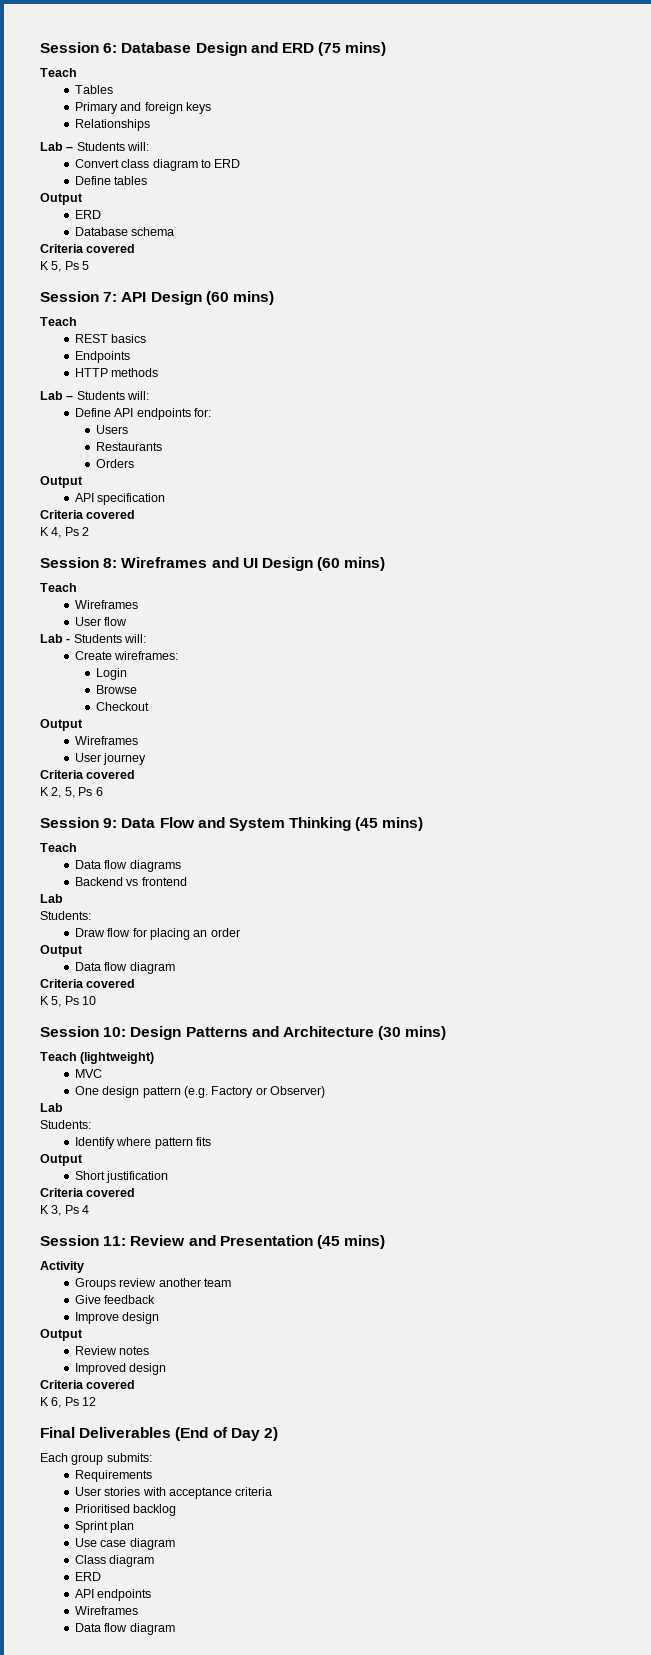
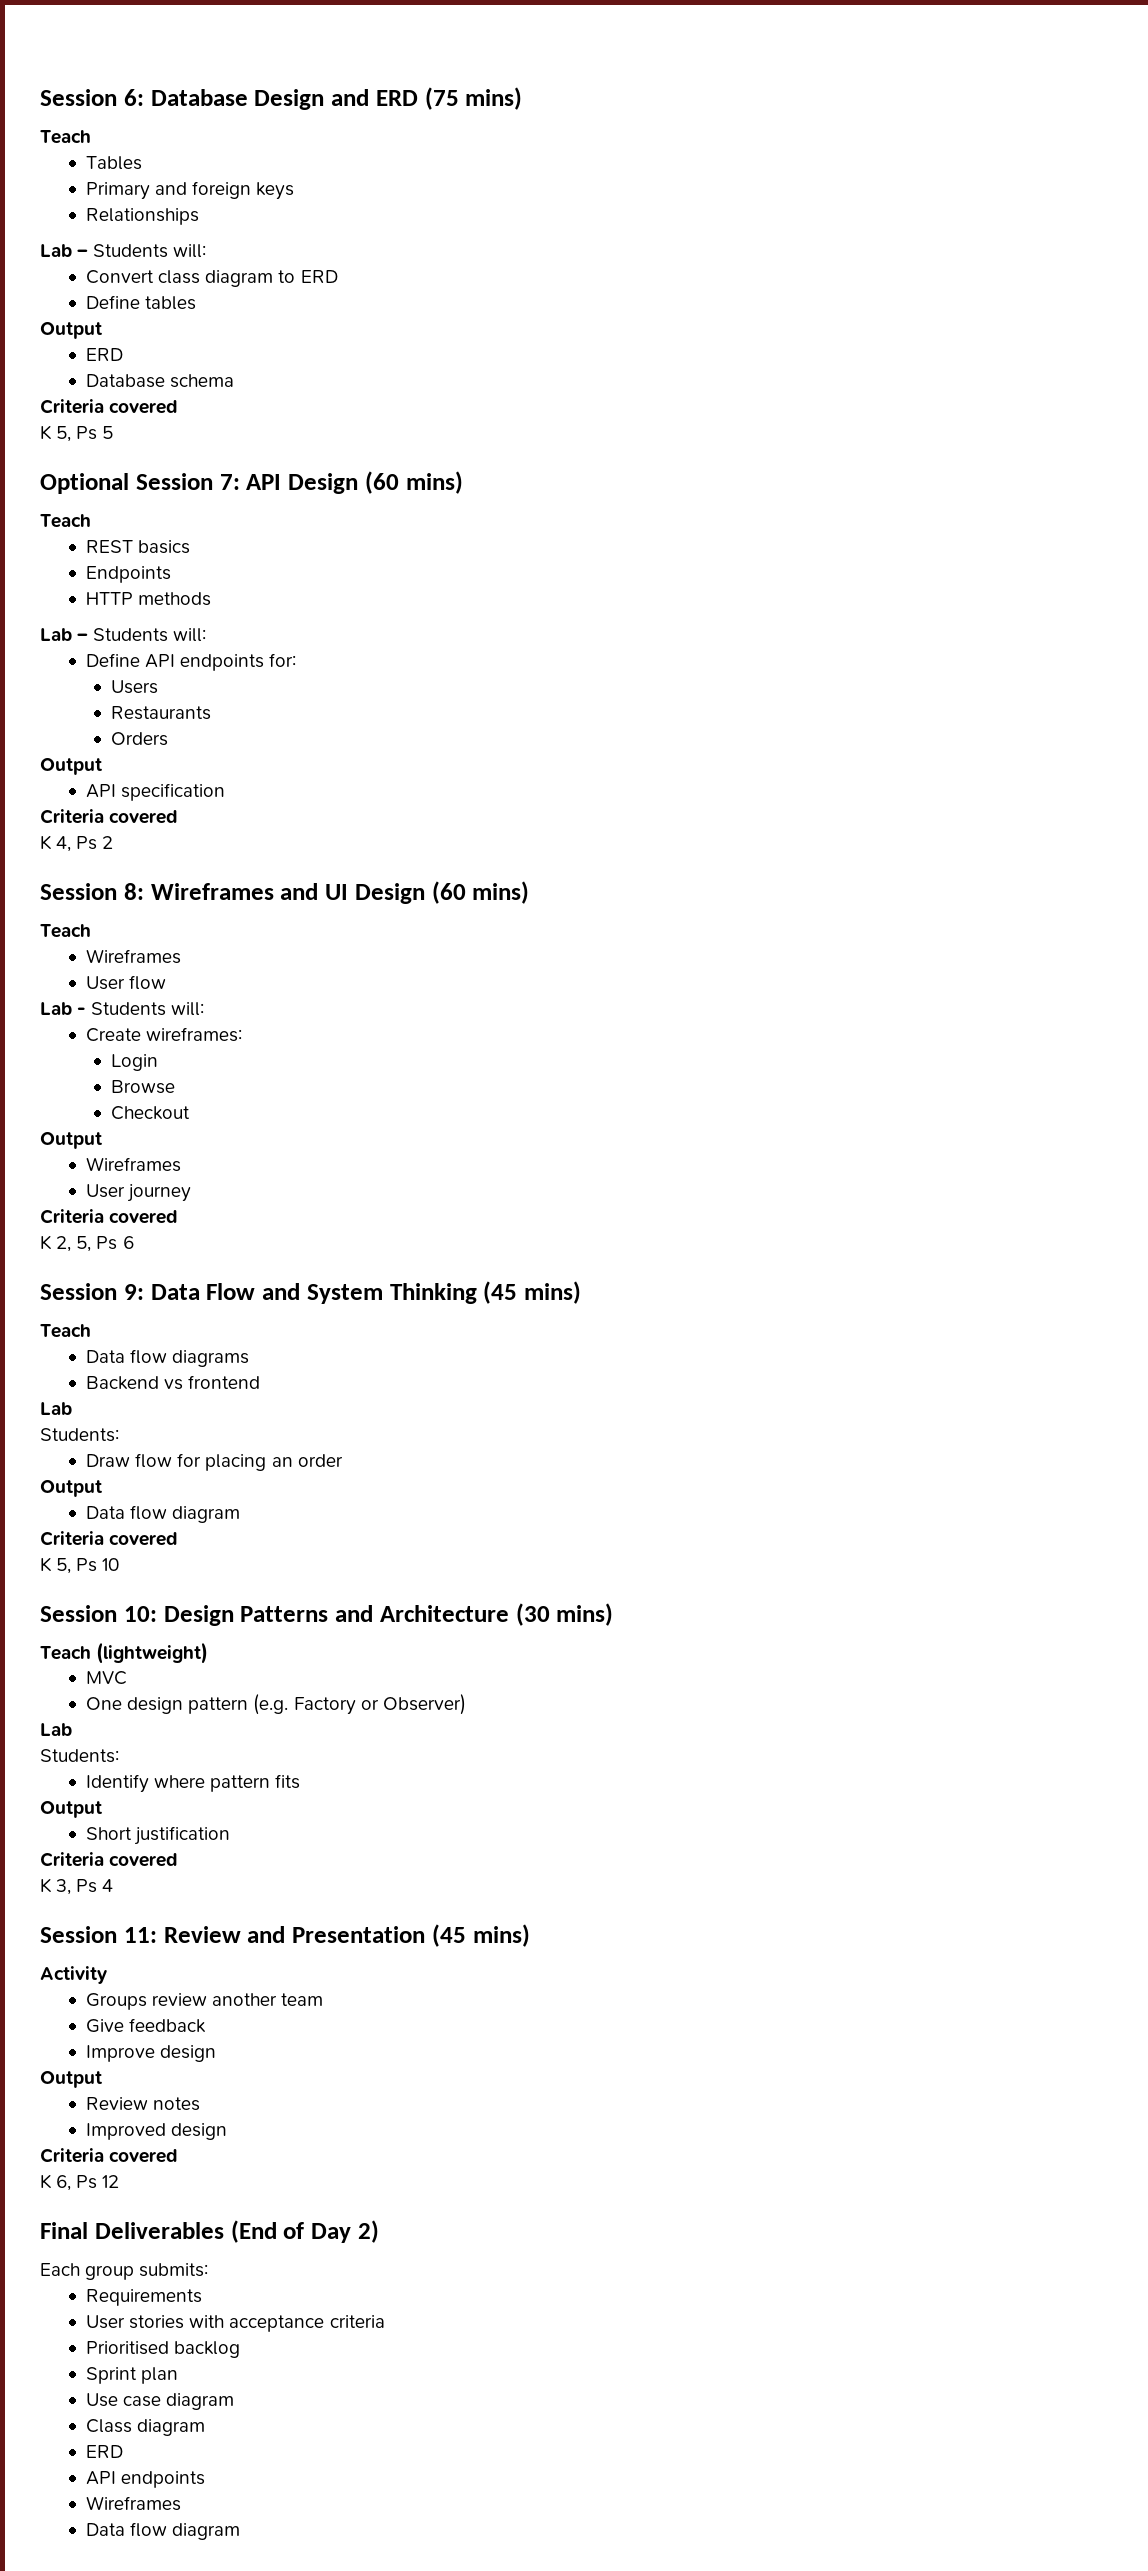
(90, 265) none -> [40,473,129,494] Optional

